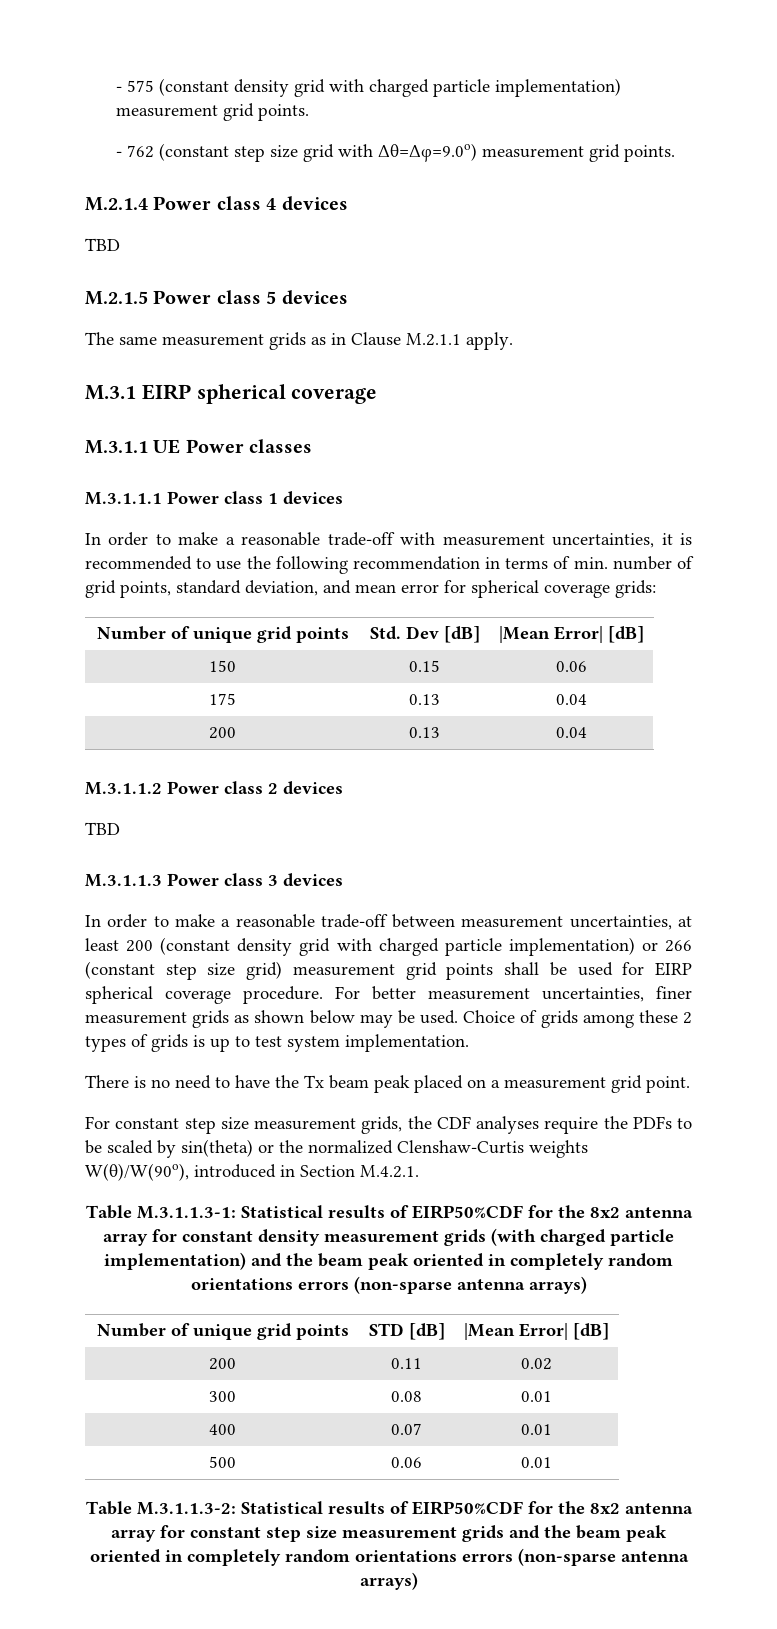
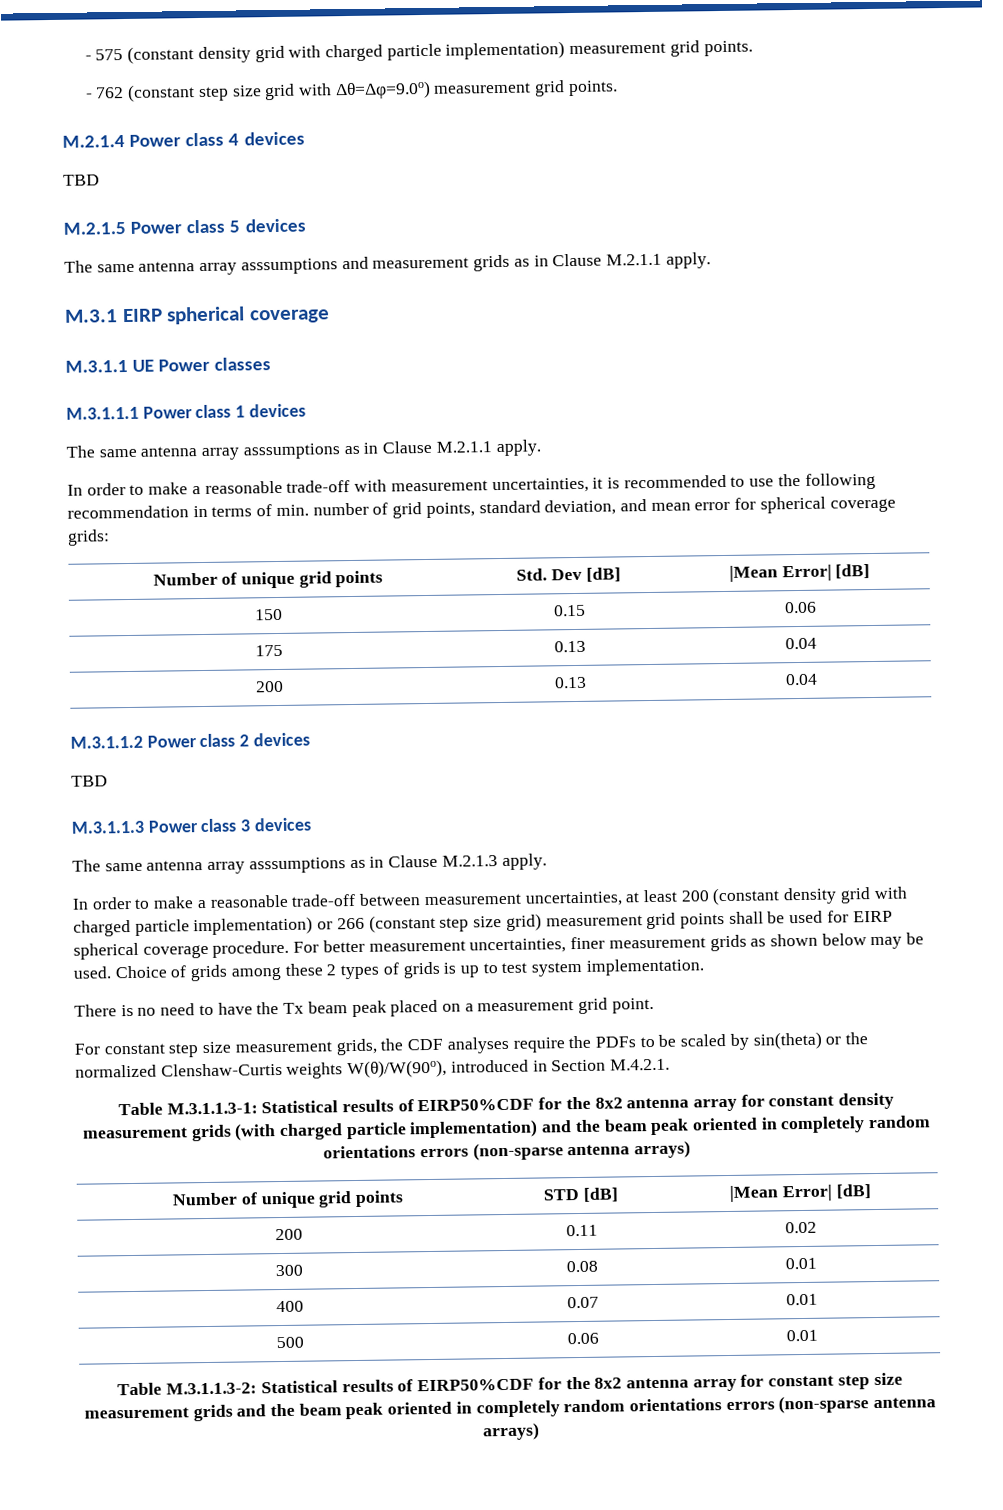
(157, 340) none -> [138,256,369,276] antenna array asssumptions and
(343, 498) none -> [66,439,541,460] // The same antenna array asssumptions as in Clause M.2.1.1 apply.
(343, 880) none -> [72,853,547,874] // The same antenna array asssumptions as in Clause M.2.1.3 apply.

